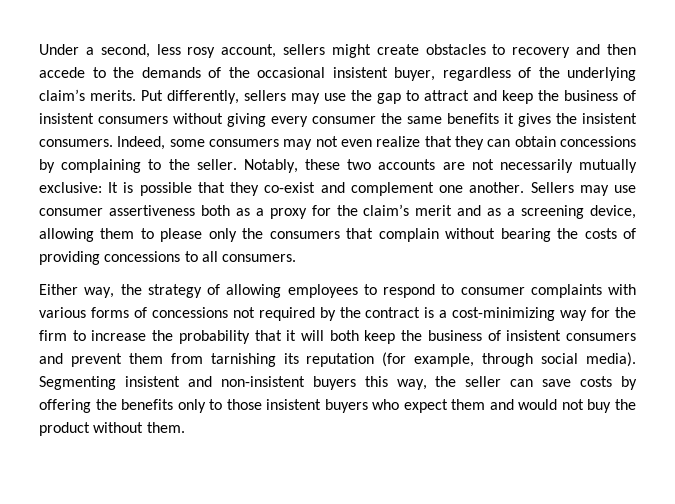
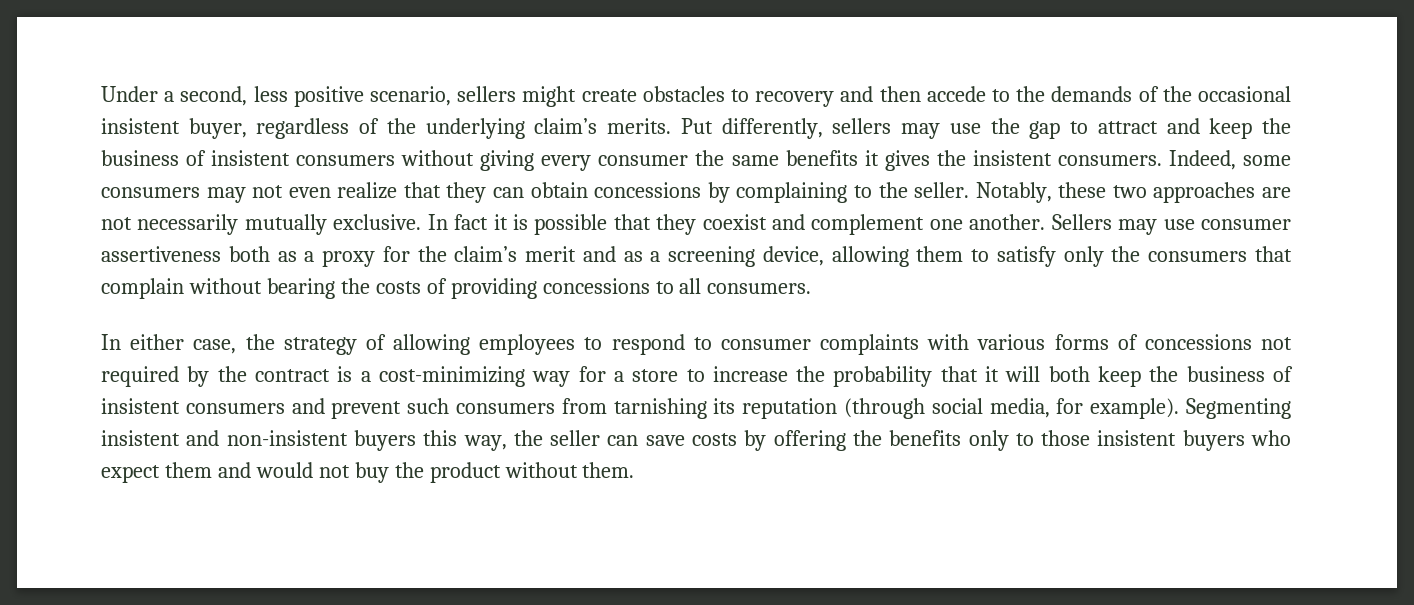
[187,44,277,58] rosy account, -> [293,86,451,107] positive scenario,
[378,159,436,170] accounts -> [1153,182,1256,203] approaches
[39,182,119,193] exclusive: It -> [333,214,508,230] exclusive. In fact it
[264,182,316,193] co-exist -> [702,214,767,230] coexist
[160,228,203,242] please -> [996,246,1056,267] satisfy
[39,284,115,298] Either way, -> [101,334,237,354] In either case,
[615,307,637,318] [39,330,67,341] the firm -> [613,369,679,382] a store
[128,353,163,364] them -> [407,398,555,414] such consumers
[382,352,637,367] (for example, through social media). -> [843,398,1180,419] (through social media, for example).

